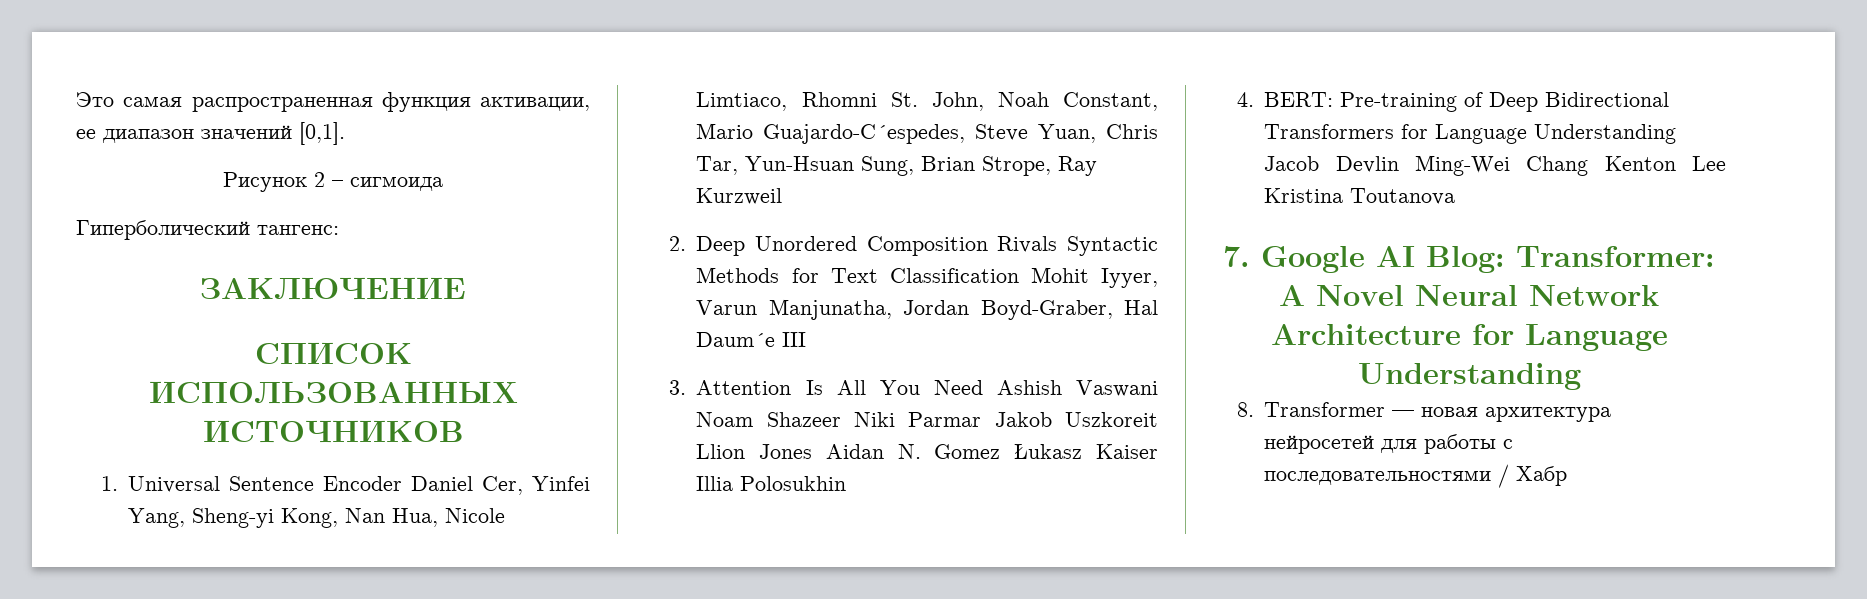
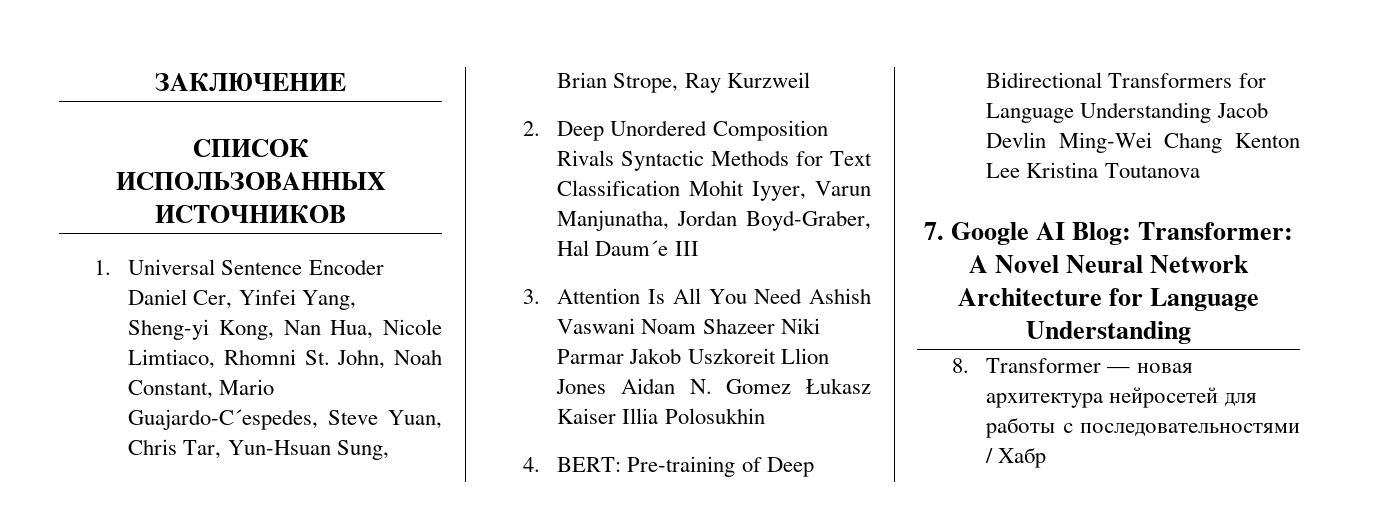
[76,92,590,112] [76,122,345,145] [223,172,443,192] [76,220,339,240] Это самая распространенная функция активации, ее диапазон значений [0,1]. // Рисунок 2 – сигмоида // Гиперболический тангенс: // -> (155, 82) none

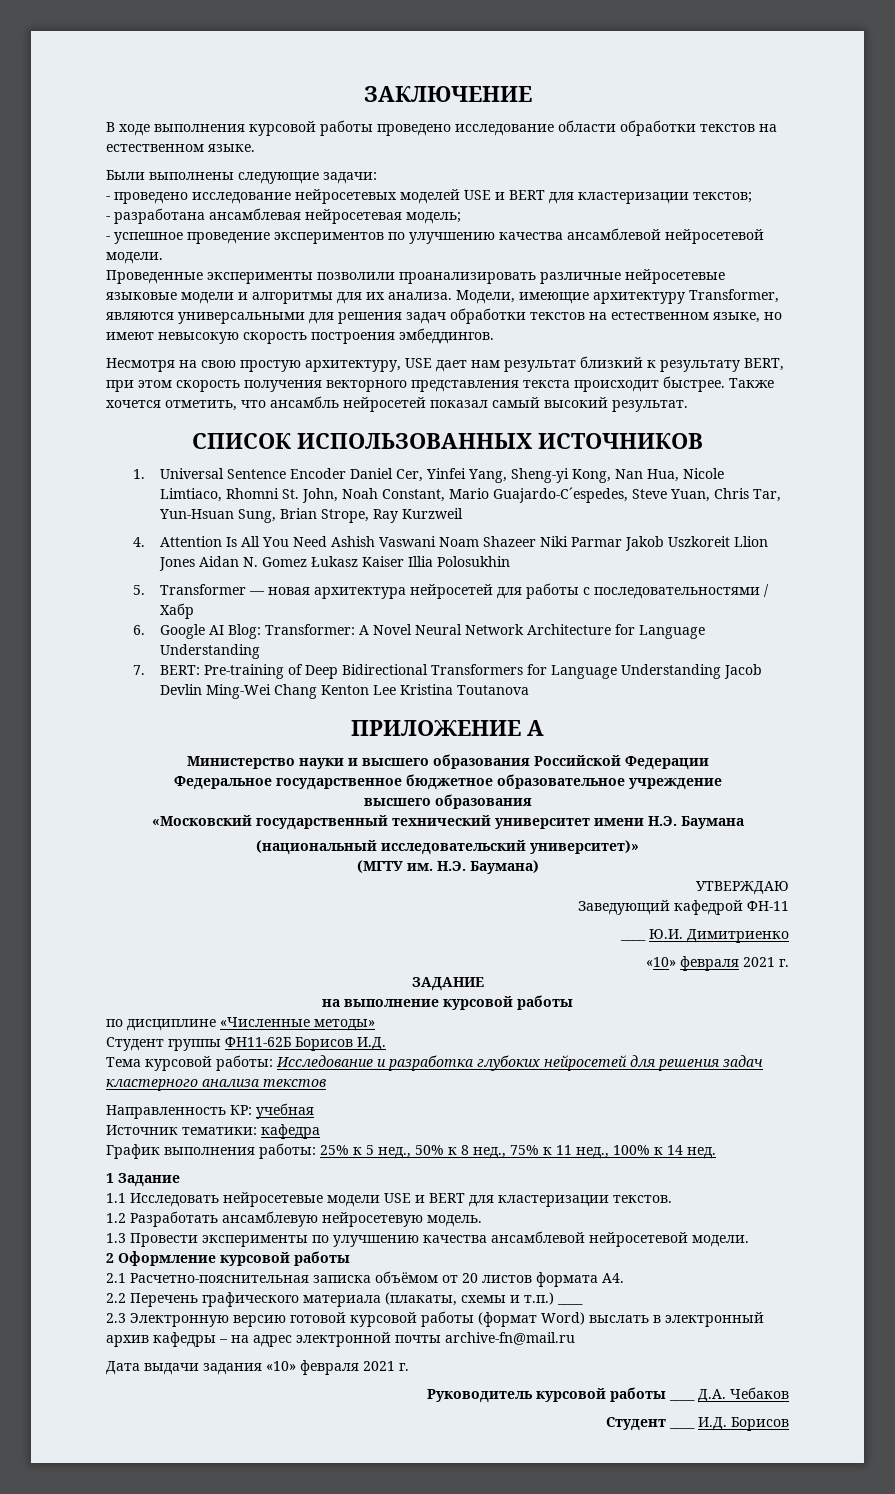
(346, 82) none -> [106,120,777,136] [106,144,255,152] [106,170,377,184] [106,189,752,204] [106,208,461,224] [106,228,764,244] [106,252,163,264] [106,269,725,284] [106,289,779,304] [106,308,782,324] [106,328,494,344] [106,356,784,372] [106,376,774,392] [106,396,688,412] // В ходе выполнения курсовой работы проведено исследование области обработки текстов на естественном языке. // Были выполнены следующие задачи: // - проведено исследование нейросетевых моделей USE и BERT для кластеризации текстов; // - разработана ансамблевая нейросетевая модель; // - успешное проведение экспериментов по улучшению качества ансамблевой нейросетевой модели. // Проведенные эксперименты позволили проанализировать различные нейросетевые языковые модели и алгоритмы для их анализа. Модели, имеющие архитектуру Transformer, являются универсальными для решения задач обработки текстов на естественном языке, но имеют невысокую скорость построения эмбеддингов. // Несмотря на свою простую архитектуру, USE дает нам результат близкий к результату BERT, при этом скорость получения векторного представления текста происходит быстрее. Также хочется отметить, что ансамбль нейросетей показал самый высокий результат.
[522,120,828,141] [557,150,872,171] [557,180,871,201] [557,210,871,231] [557,240,699,256] [522,289,540,304] 2. Deep Unordered Composition Rivals Syntactic Methods for Text Classification Mohit Iyyer, Varun Manjunatha, Jordan Boyd-Graber, Hal Daum´e III // 3. -> [133,537,146,547] 4.
[522,457,540,472] 4. -> [133,583,770,599] [160,603,195,619] [133,624,706,639] [160,644,261,659] [133,665,146,675] 5. Transformer — новая архитектура нейросетей для работы с последовательностями / Хабр // 6. Google AI Blog: Transformer: A Novel Neural Network Architecture for Language Understanding // 7.
[923,222,1294,245] [968,255,1250,273] [957,288,1260,311] [1026,321,1191,344] [951,358,1193,373] [986,387,1257,408] [985,417,1300,438] [985,447,1047,468] 7. Google AI Blog: Transformer: A Novel Neural Network Architecture for Language Understanding // 8. Transformer — новая архитектура нейросетей для работы с последовательностями / Хабр -> [351,720,544,736] [186,754,709,770] [173,774,722,790] [363,794,532,809] [151,815,744,830] [256,840,639,855] [356,860,539,874] [696,881,789,895] [578,900,789,915] [620,939,646,941] [649,929,789,943] [646,956,789,971] [411,977,484,991] [322,995,573,1010] [106,1017,375,1031] [106,1037,386,1051] [106,1055,763,1071] [106,1079,326,1091] [106,1103,314,1119] [106,1124,320,1139] [106,1143,716,1159] [106,1173,180,1187] [106,1192,672,1207] [106,1211,482,1227] [106,1231,749,1247] [106,1251,350,1266] [106,1271,624,1287] [106,1292,583,1307] [106,1311,764,1327] [106,1332,575,1347] [106,1360,409,1375] [427,1387,789,1403] [606,1417,789,1431] ПРИЛОЖЕНИЕ А // Министерство науки и высшего образования Российской Федерации // Федеральное государственное бюджетное образовательное учреждение // высшего образования // «Московский государственный технический университет имени Н.Э. Баумана // (национальный исследовательский университет)» // (МГТУ им. Н.Э. Баумана) // УТВЕРЖДАЮ // Заведующий кафедрой ФН-11 // ____ Ю.И. Димитриенко // «10» февраля 2021 г. // ЗАДАНИЕ // на выполнение курсовой работы // по дисциплине «Численные методы» // Студент группы ФН11-62Б Борисов И.Д. // Тема курсовой работы: Исследование и разработка глубоких нейросетей для решения задач кластерного анализа текстов // Направленность КР: учебная // Источник тематики: кафедра // График выполнения работы: 25% к 5 нед., 50% к 8 нед., 75% к 11 нед., 100% к 14 нед. // 1 Задание // 1.1 Исследовать нейросетевые модели USE и BERT для кластеризации текстов. // 1.2 Разработать ансамблевую нейросетевую модель. // 1.3 Провести эксперименты по улучшению качества ансамблевой нейросетевой модели. // 2 Оформление курсовой работы // 2.1 Расчетно-пояснительная записка объёмом от 20 листов формата А4. // 2.2 Перечень графического материала (плакаты, схемы и т.п.) ____ // 2.3 Электронную версию готовой курсовой работы (формат Word) выслать в электронный архив кафедры – на адрес электронной почты archive-fn@mail.ru // Дата выдачи задания «10» февраля 2021 г. // Руководитель курсовой работы ____ Д.А. Чебаков // Студент ____ И.Д. Борисов

